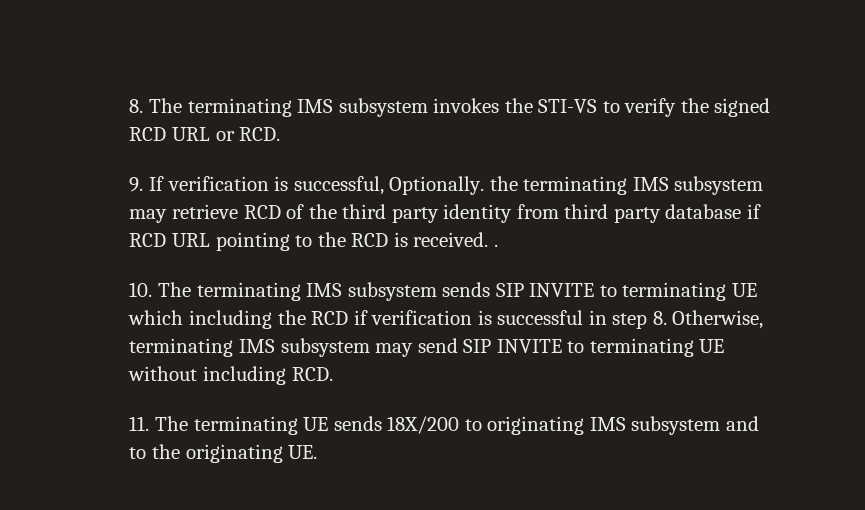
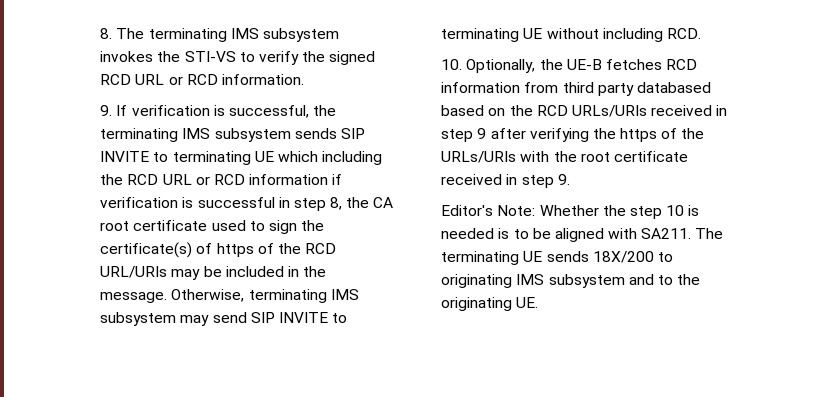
[239,127,281,141] RCD. -> [186,74,304,85] RCD information.
[389,176,485,195] Optionally. -> (309, 111) none
[129,204,761,223] [129,232,498,251] [129,282,437,301] may retrieve RCD of the third party identity from third party database if RCD URL pointing to the RCD is received. . // 10. The terminating IMS subsystem -> (291, 135) none
(349, 318) none -> [162,174,329,185] URL or RCD information
[652,311,667,325] 8. -> [330,197,394,210] [100,220,325,234] [100,242,337,258] [100,266,327,280] [100,292,168,303] 8, the CA root certificate used to sign the certificate(s) of https of the RCD URL/URIs may be included in the message.
[129,416,150,431] 11. -> [441,59,698,73] [441,82,711,96] [441,105,728,117] [441,128,705,142] [441,151,688,163] [441,174,570,188] [441,205,700,219] [441,228,692,242] 10. Optionally, the UE-B fetches RCD information from third party databased based on the RCD URLs/URIs received in step 9 after verifying the https of the URLs/URIs with the root certificate received in step 9. // Editor's Note: Whether the step 10 is needed is to be aligned with SA211.

